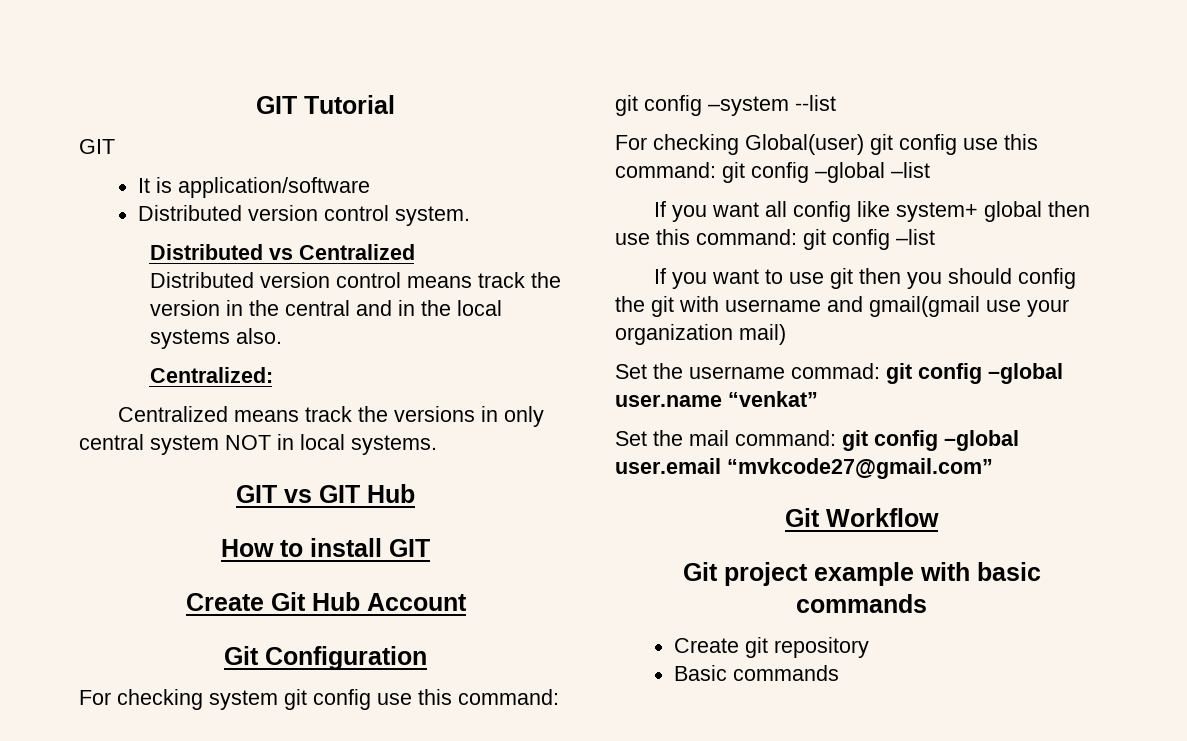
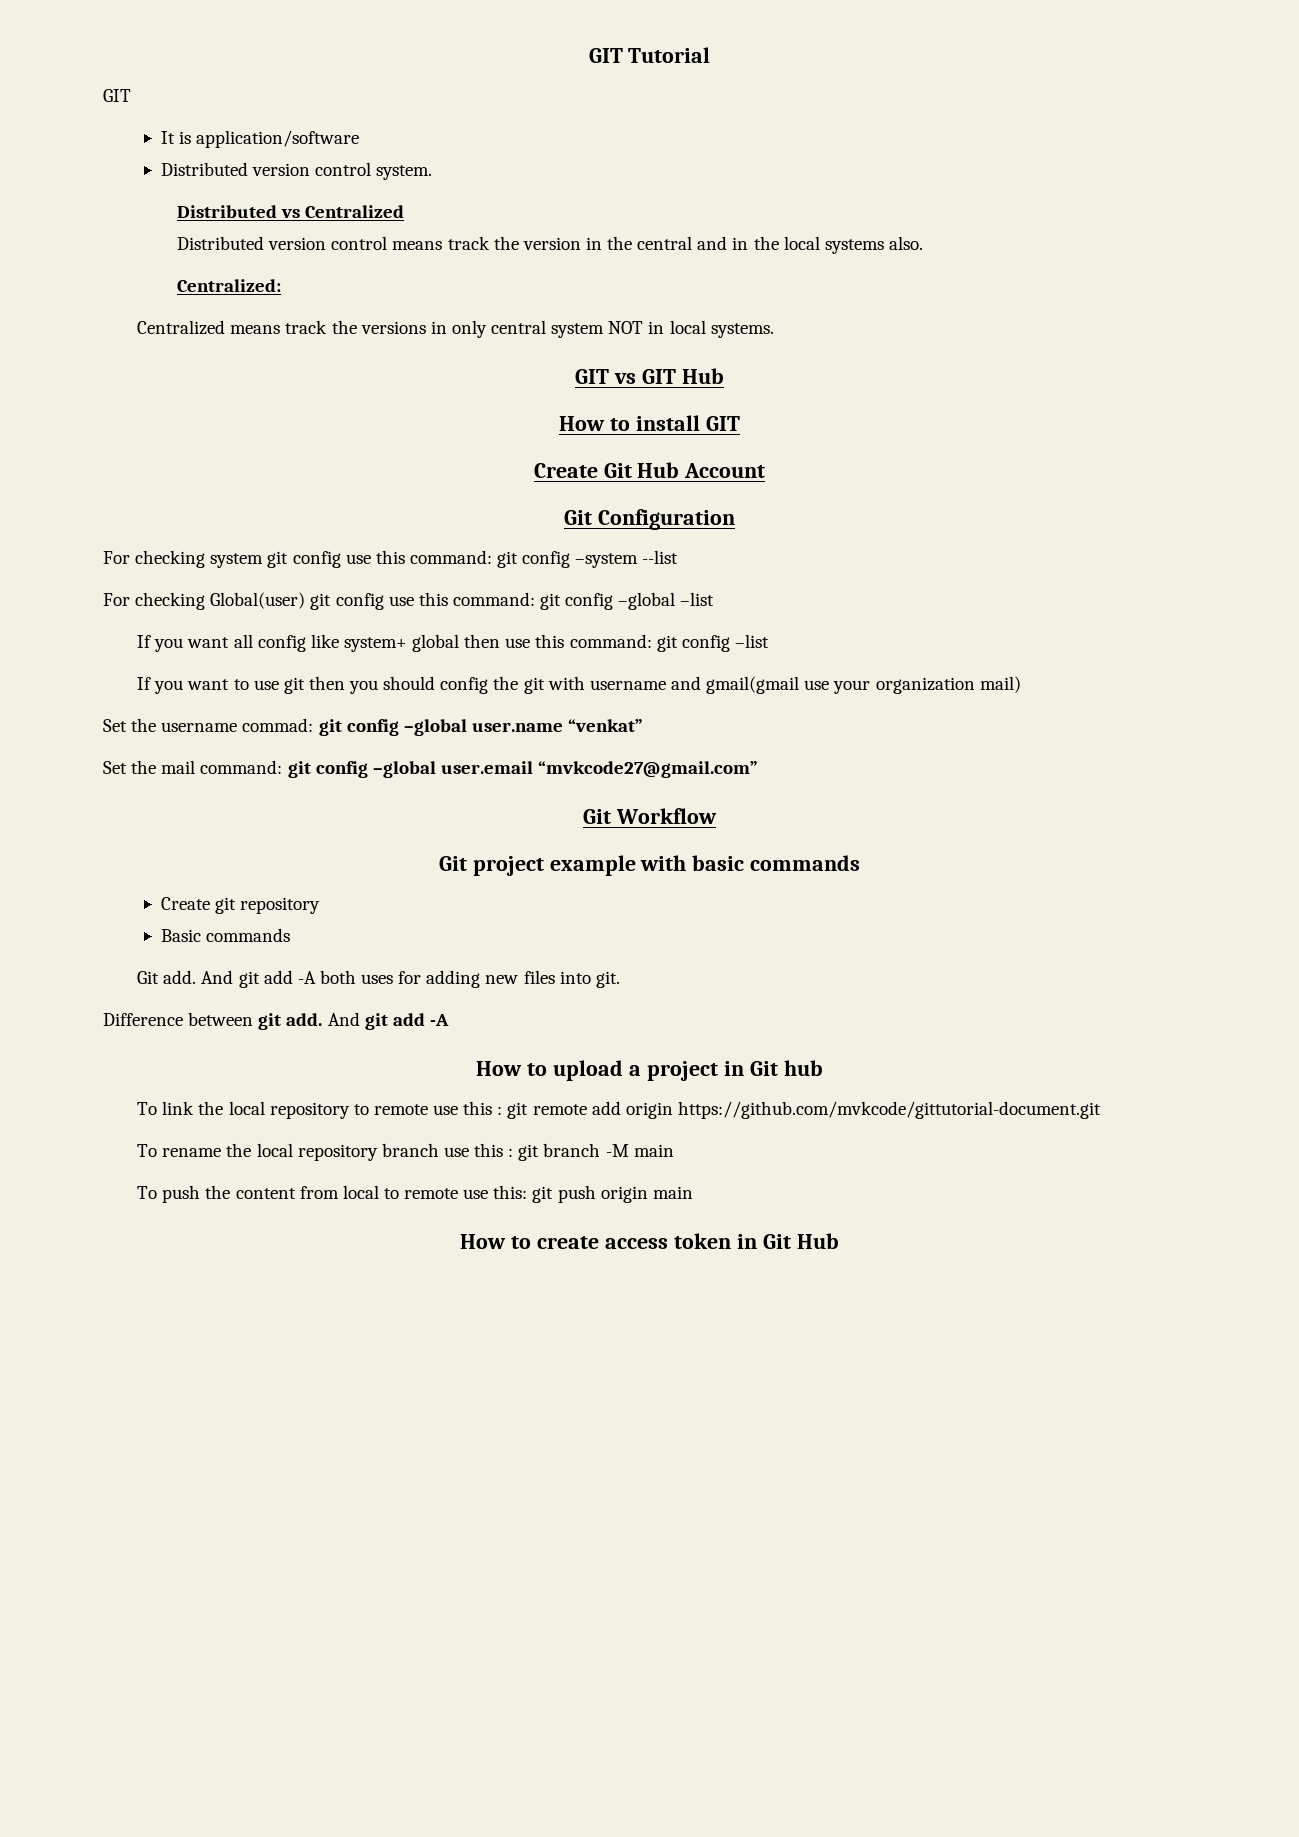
(839, 673) none -> [137,970,620,988] [103,1012,449,1030] [476,1060,823,1081] [137,1101,1101,1119] [137,1143,674,1161] [137,1185,693,1203] [460,1233,839,1249] // Git add. And git add -A both uses for adding new files into git. // Difference between git add. And git add -A // How to upload a project in Git hub // To link the local repository to remote use this : git remote add origin https://github.com/mvkcode/gittutorial-document.git // To rename the local repository branch use this : git branch -M main // To push the content from local to remote use this: git push origin main // How to create access token in Git Hub

